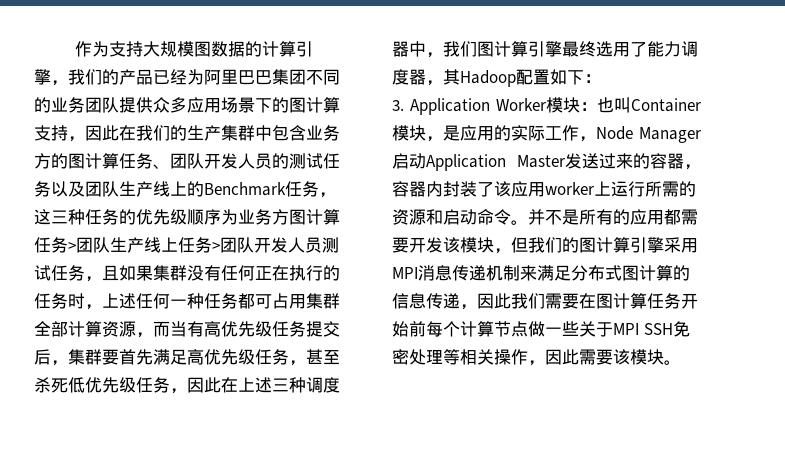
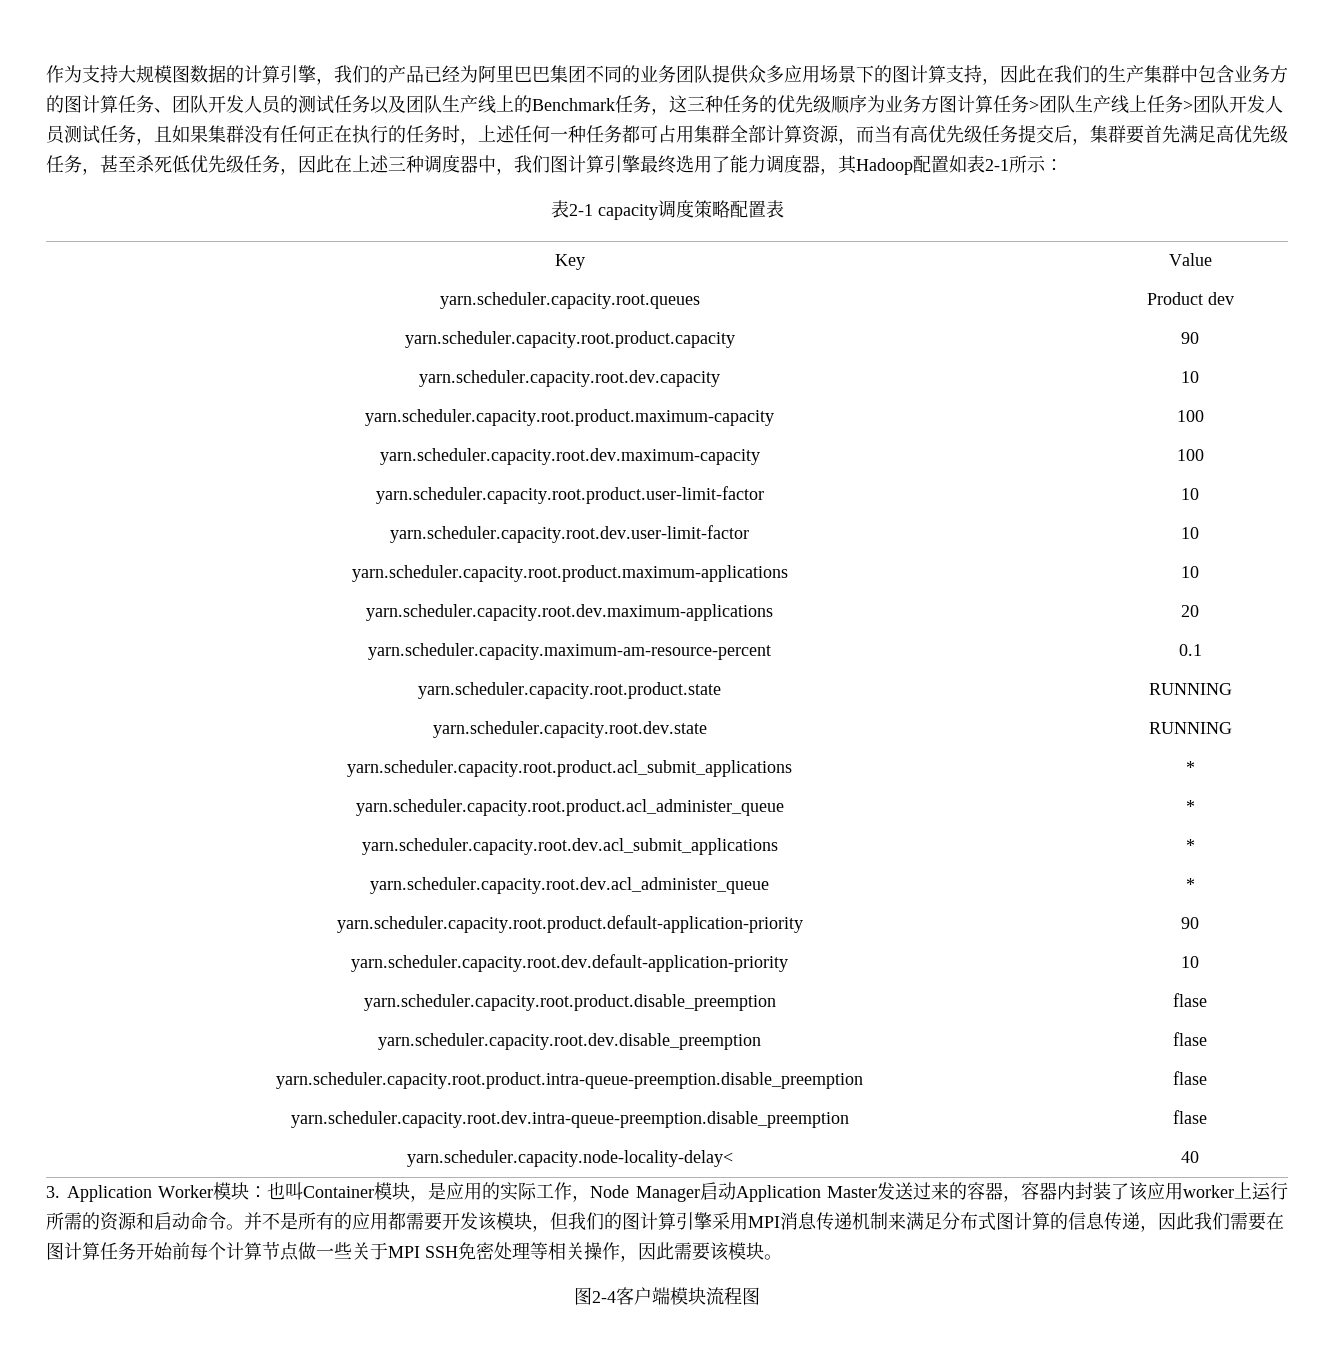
[567,70,601,85] 下： -> [967,155,1063,173] [550,200,784,220] [554,254,585,270] [1168,253,1212,266] [439,292,700,309] [1146,292,1234,305] [404,331,735,348] [1181,332,1199,344] [419,370,720,387] [1181,371,1199,383] [365,409,774,426] [1176,410,1204,422] [379,448,760,465] [1176,449,1204,461] [375,486,764,504] [1181,488,1199,500] [390,525,749,543] [1181,527,1199,539] [351,565,788,582] [1181,566,1199,578] [366,604,773,621] [1181,605,1199,617] [368,643,771,660] [1178,644,1202,656] [418,682,721,699] [1148,683,1232,695] [432,721,707,738] [1148,722,1232,734] [347,760,792,777] [1185,761,1195,773] [355,799,784,816] [1185,800,1195,812] [361,838,778,855] [1185,839,1195,851] [370,877,769,894] [1185,878,1195,890] [336,915,803,933] [1181,917,1199,929] [351,954,788,972] [1181,956,1199,968] [363,994,776,1011] [1173,993,1207,1007] [378,1033,761,1050] [1173,1032,1207,1046] [276,1072,863,1089] [1173,1071,1207,1085] [290,1111,849,1128] [1173,1110,1207,1124] [406,1150,733,1167] [1181,1151,1199,1163] 表2-1所示： // 表2-1 capacity调度策略配置表 // Key | Value // yarn.scheduler.capacity.root.queues | Product dev // yarn.scheduler.capacity.root.product.capacity | 90 // yarn.scheduler.capacity.root.dev.capacity | 10 // yarn.scheduler.capacity.root.product.maximum-capacity | 100 // yarn.scheduler.capacity.root.dev.maximum-capacity | 100 // yarn.scheduler.capacity.root.product.user-limit-factor | 10 // yarn.scheduler.capacity.root.dev.user-limit-factor | 10 // yarn.scheduler.capacity.root.product.maximum-applications | 10 // yarn.scheduler.capacity.root.dev.maximum-applications | 20 // yarn.scheduler.capacity.maximum-am-resource-percent | 0.1 // yarn.scheduler.capacity.root.product.state | RUNNING // yarn.scheduler.capacity.root.dev.state | RUNNING // yarn.scheduler.capacity.root.product.acl_submit_applications | * // yarn.scheduler.capacity.root.product.acl_administer_queue | * // yarn.scheduler.capacity.root.dev.acl_submit_applications | * // yarn.scheduler.capacity.root.dev.acl_administer_queue | * // yarn.scheduler.capacity.root.product.default-application-priority | 90 // yarn.scheduler.capacity.root.dev.default-application-priority | 10 // yarn.scheduler.capacity.root.product.disable_preemption | flase // yarn.scheduler.capacity.root.dev.disable_preemption | flase // yarn.scheduler.capacity.root.product.intra-queue-preemption.disable_preemption | flase // yarn.scheduler.capacity.root.dev.intra-queue-preemption.disable_preemption | flase // yarn.scheduler.capacity.node-locality-delay< | 40
(681, 362) none -> [574,1287,760,1305] // 图2-4客户端模块流程图

